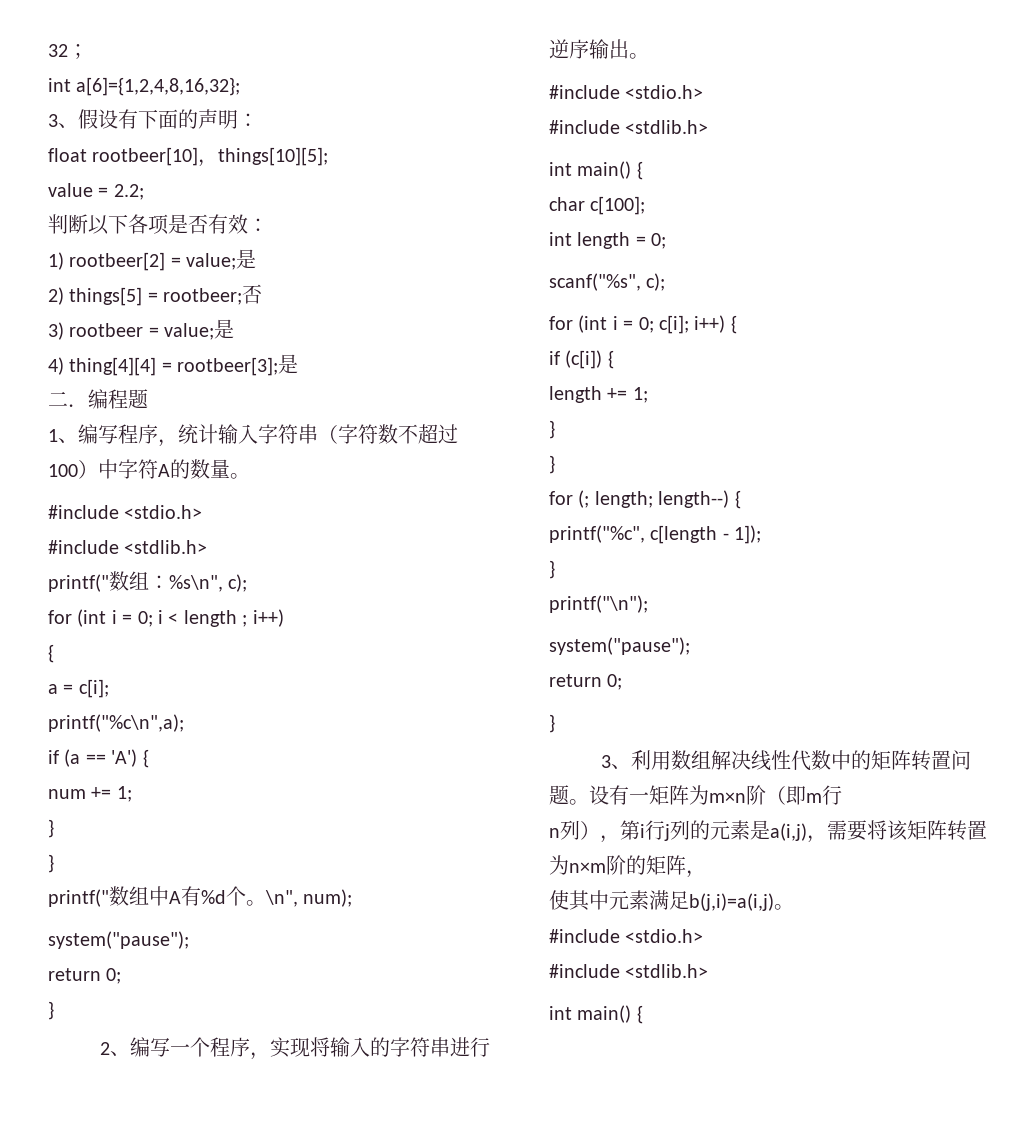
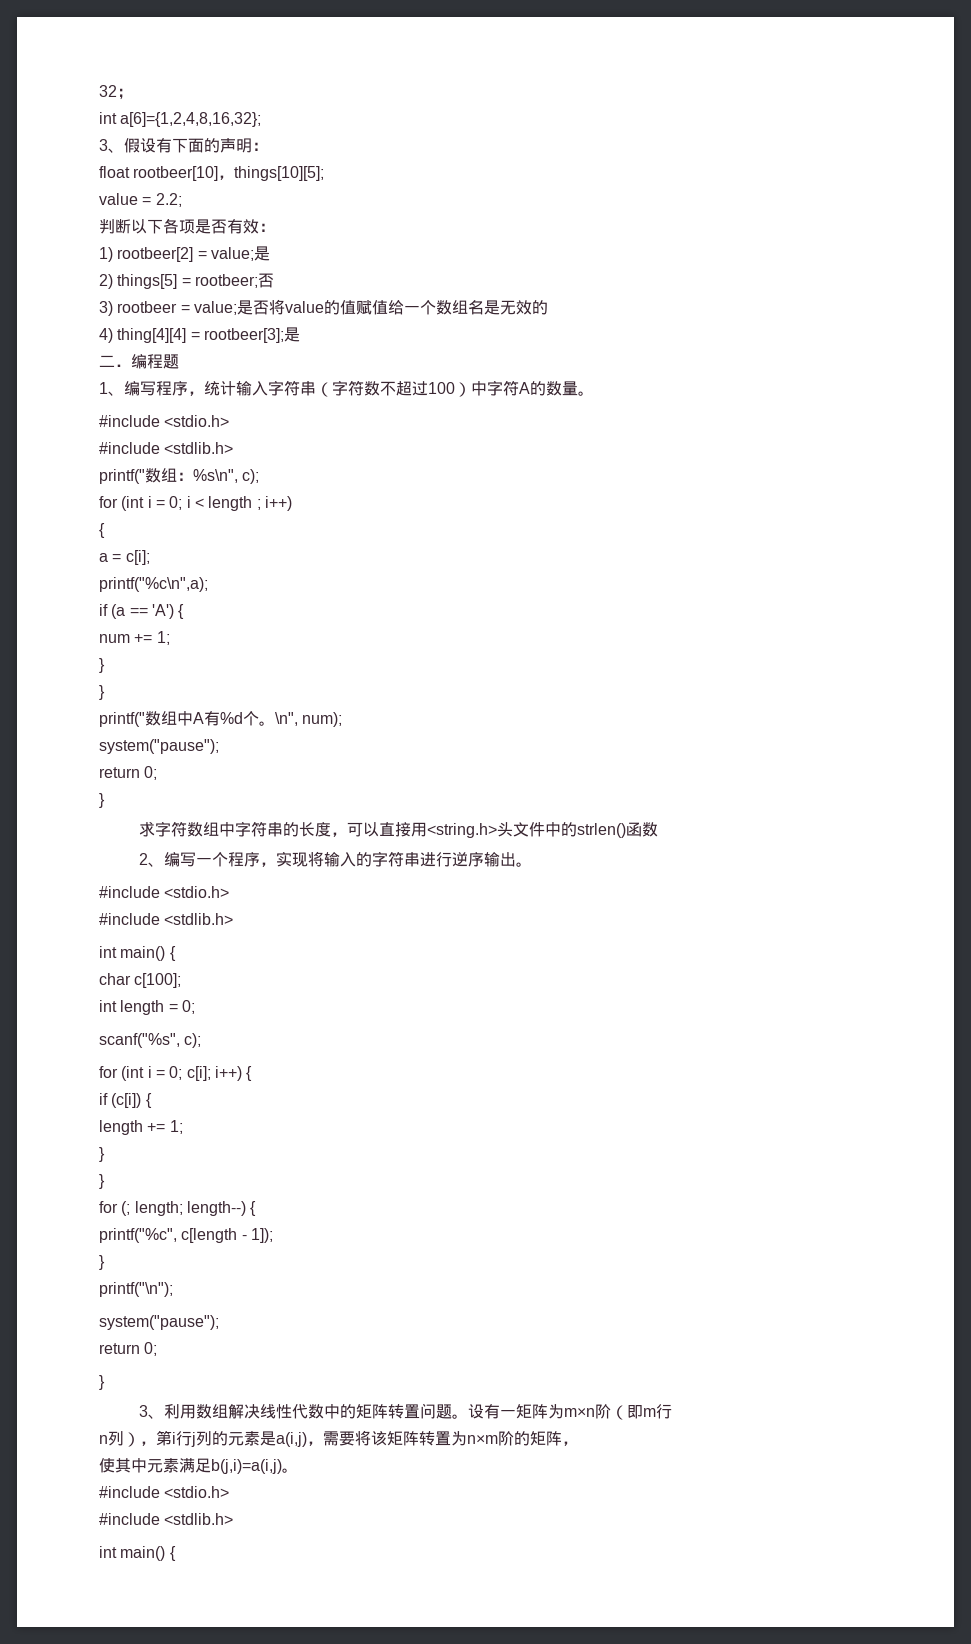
(235, 329) none -> [252,299,548,315] 否将value的值赋值给一个数组名是无效的
(54, 1010) none -> [138,821,658,838] // 求字符数组中字符串的长度，可以直接用<string.h>头文件中的strlen()函数

